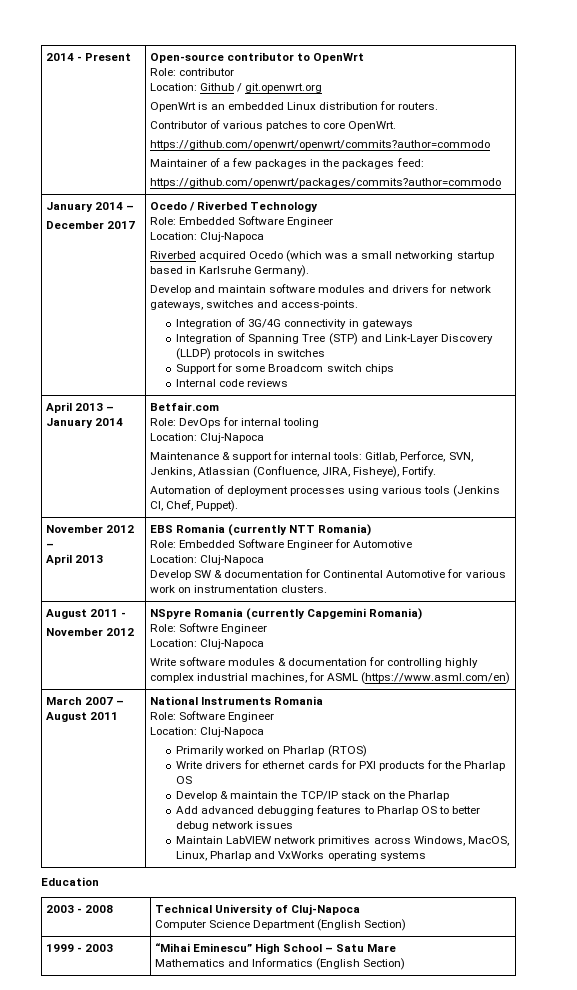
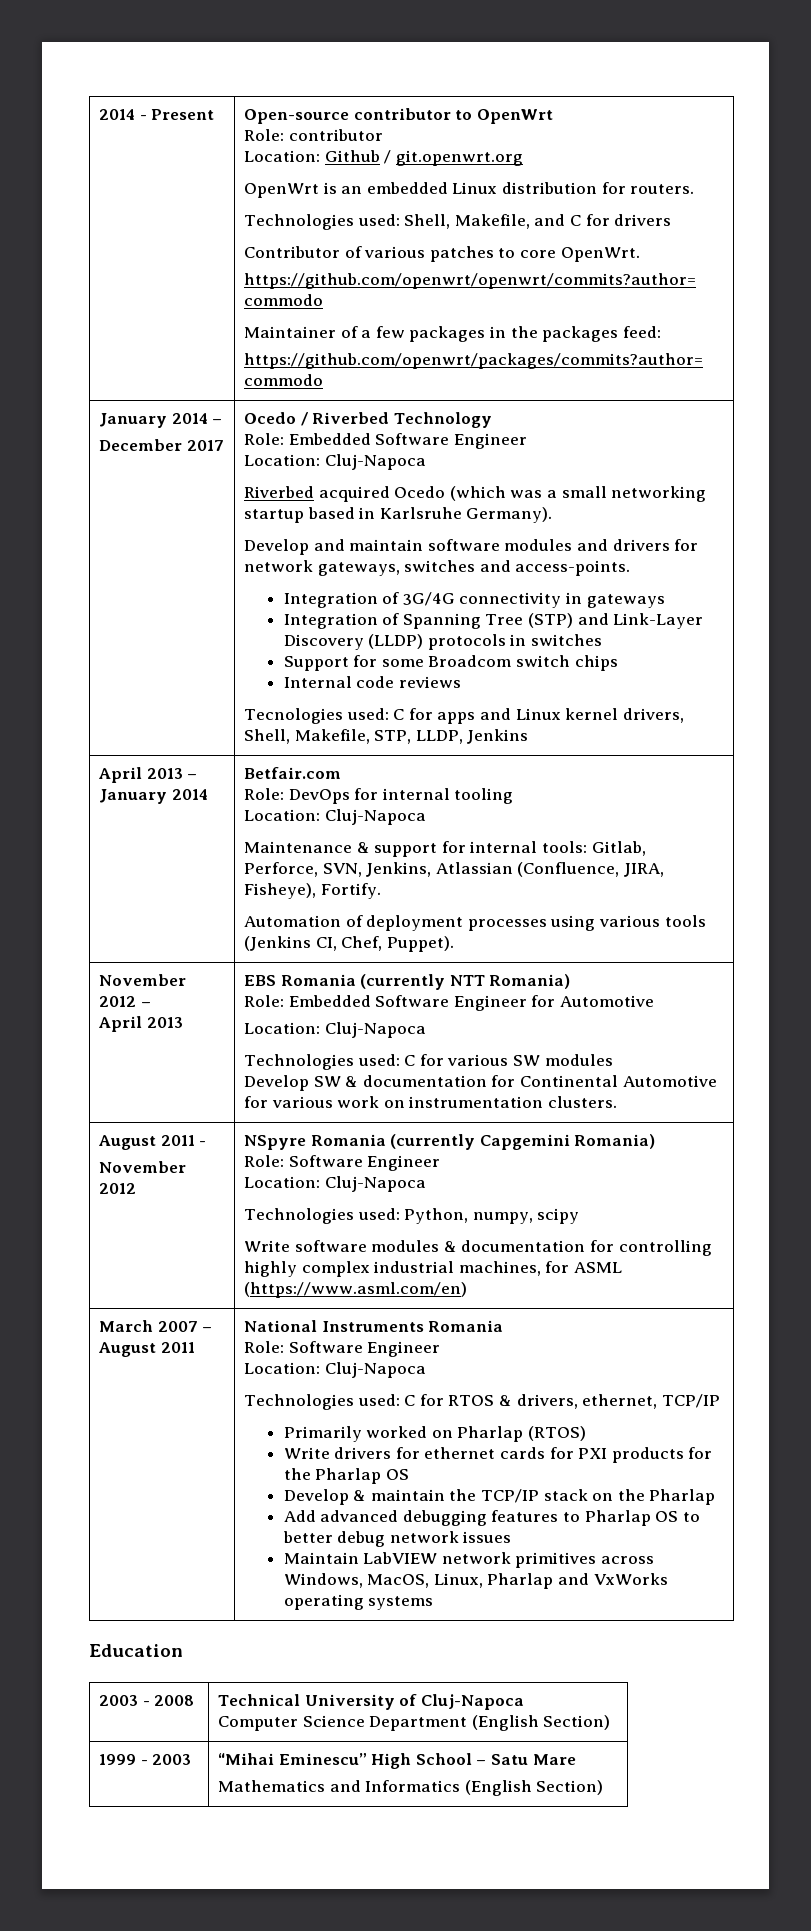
(439, 106) none -> [244,214,672,230] // Technologies used: Shell, Makefile, and C for drivers
(289, 383) none -> [244,708,684,724] [244,729,529,744] // Tecnologies used: C for apps and Linux kernel drivers, Shell, Makefile, STP, LLDP, Jenkins
(264, 560) none -> [244,1054,613,1070] // Technologies used: C for various SW modules
[178,623,267,634] [149,639,264,649] Softwre Engineer // Location: Cluj-Napoca -> [288,1155,441,1171] [244,1176,426,1192] [244,1208,580,1224] Software Engineer // Location: Cluj-Napoca // Technologies used: Python, numpy, scipy
(264, 732) none -> [244,1394,720,1410] // Technologies used: C for RTOS & drivers, ethernet, TCP/IP

